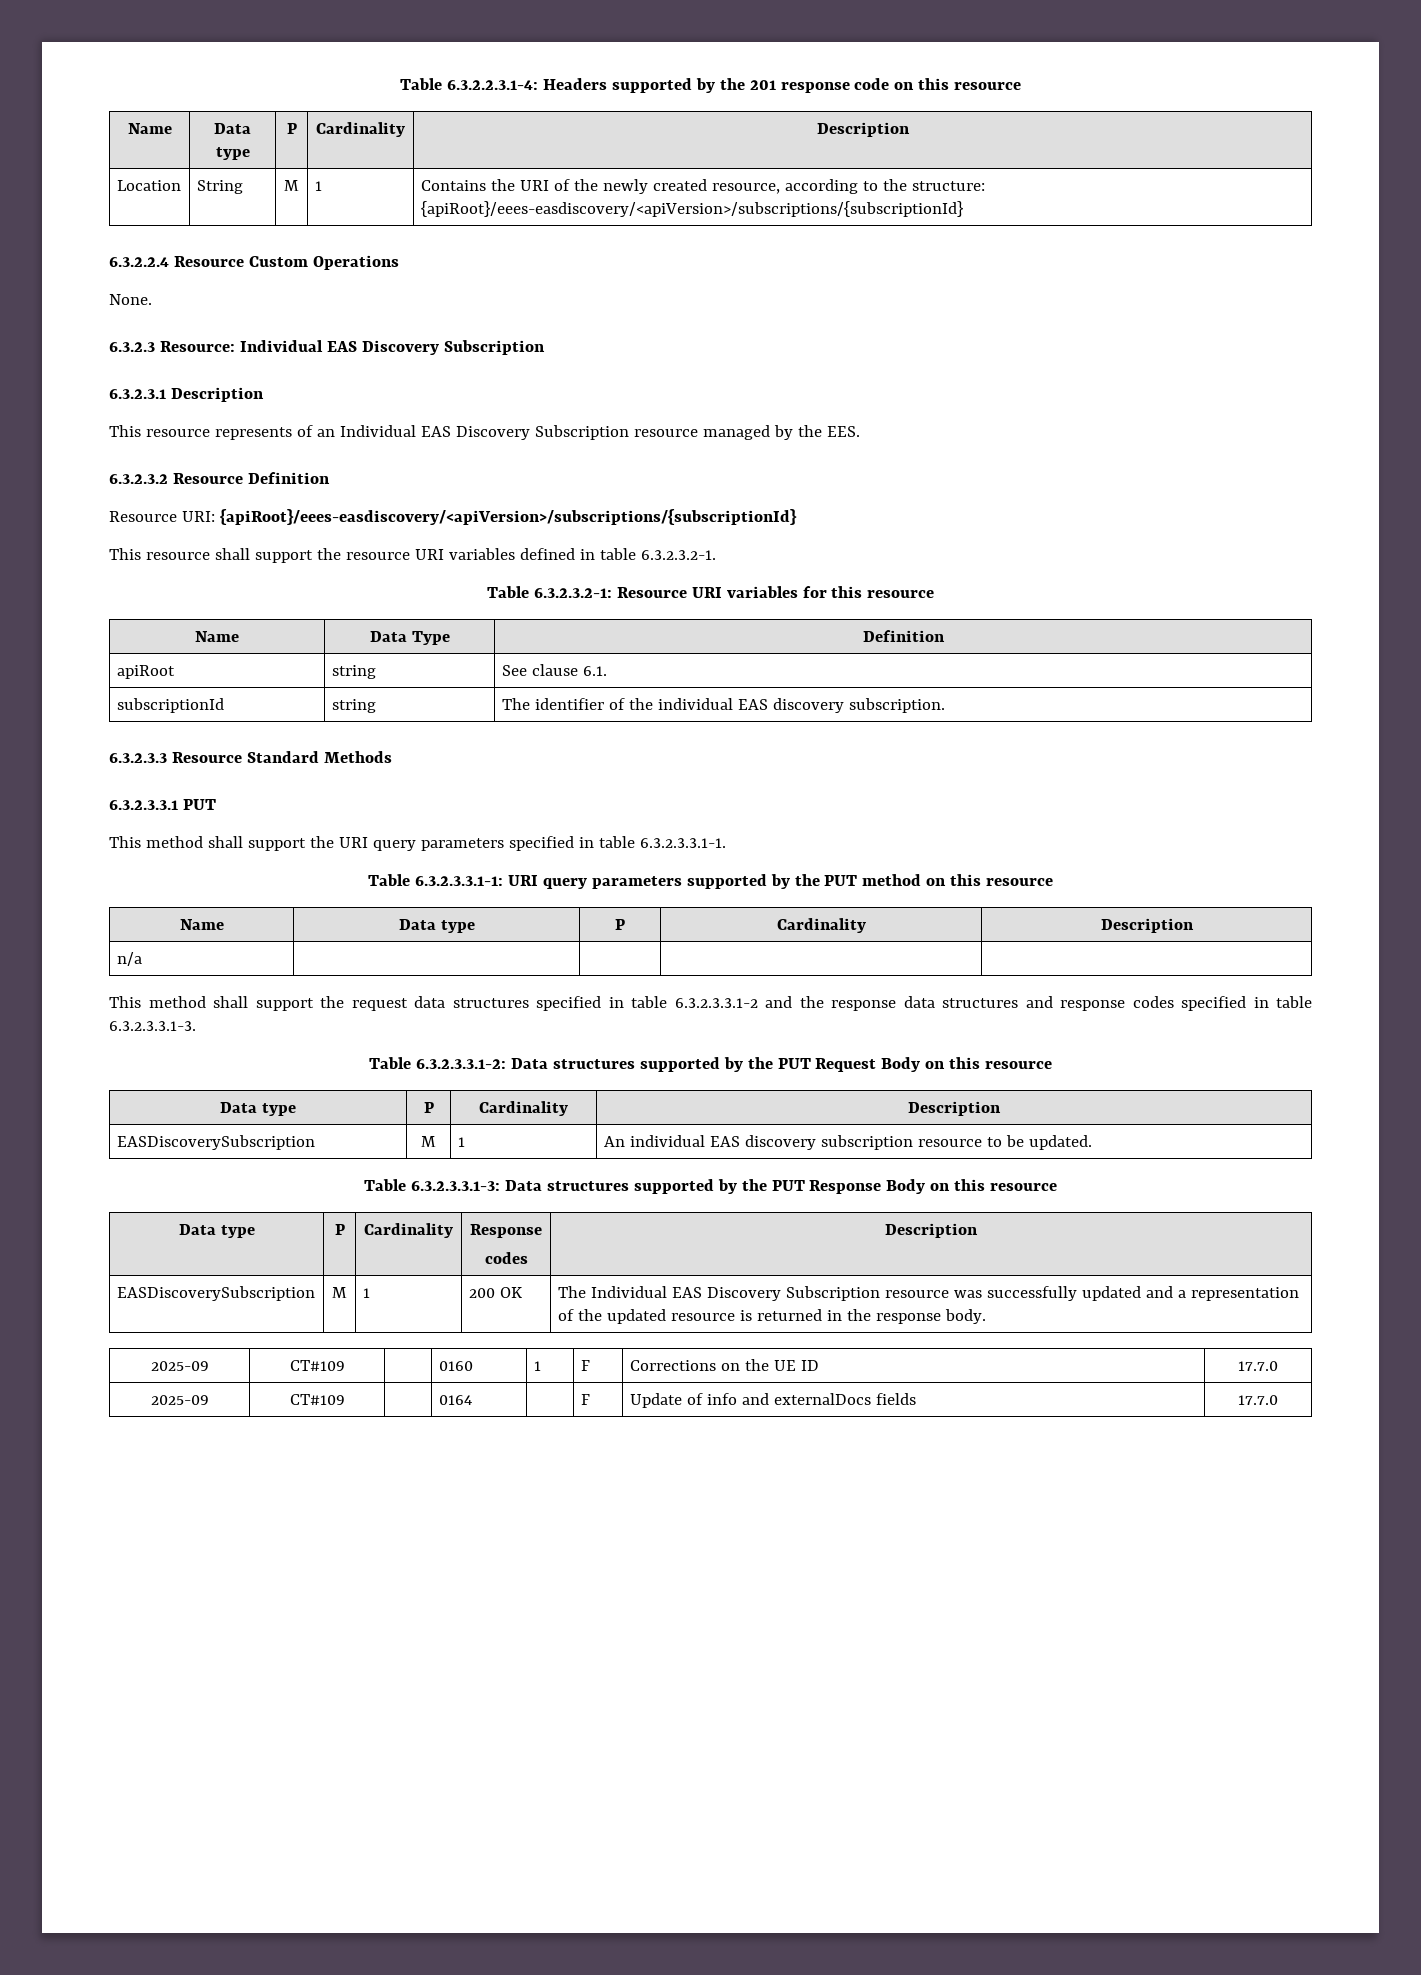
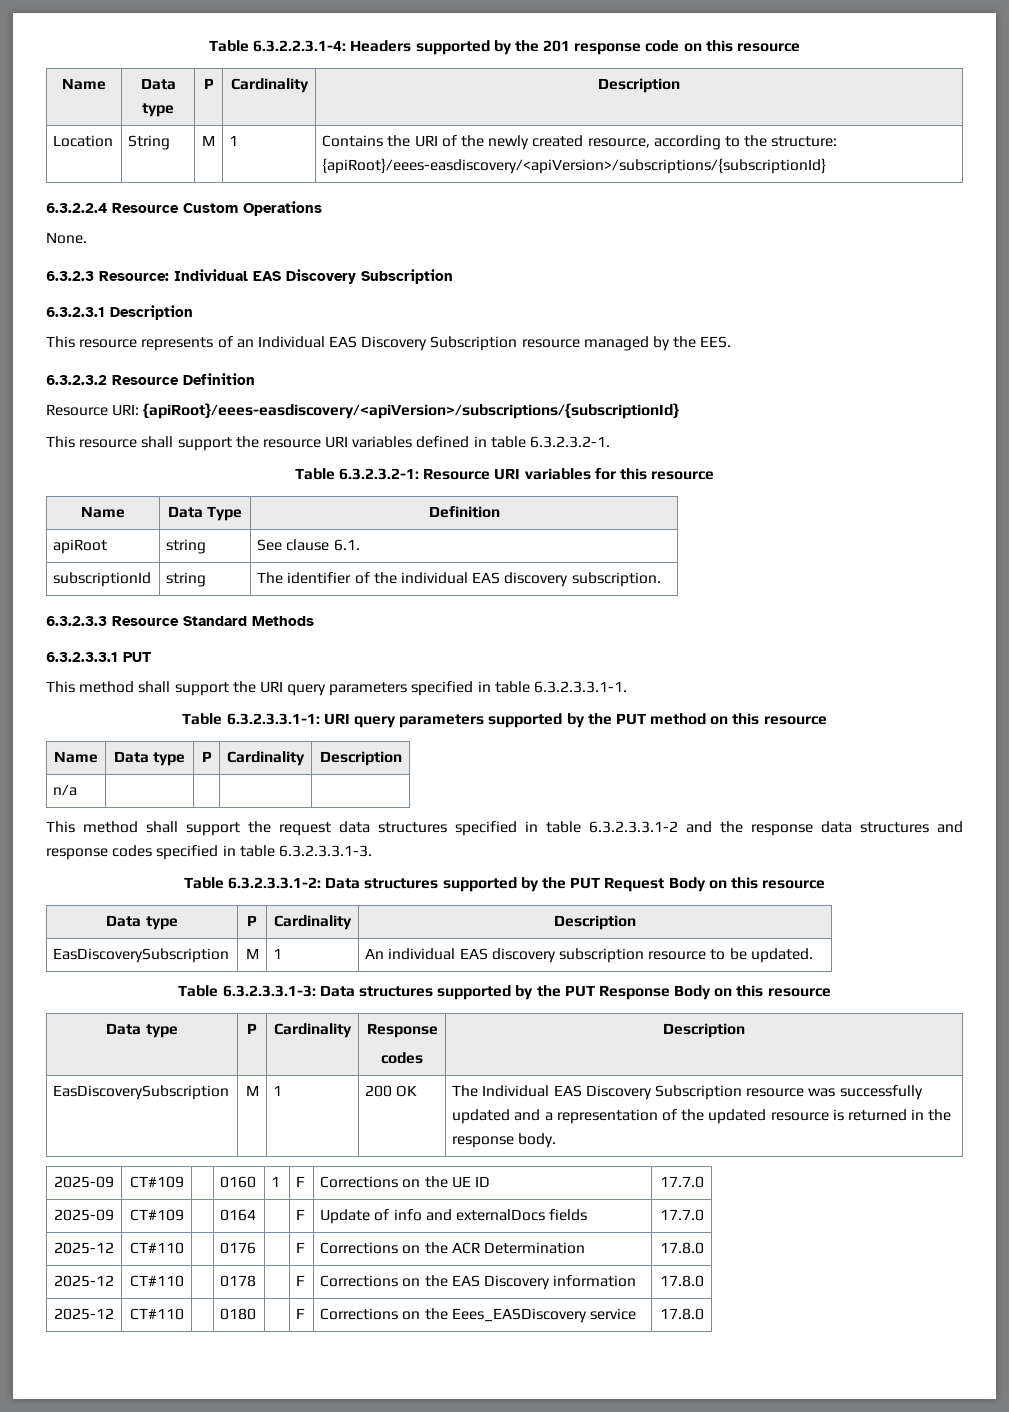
[116,1135,315,1150] EASDiscoverySubscription -> [53,948,230,963] EasDiscoverySubscription
[116,1286,315,1301] EASDiscoverySubscription -> [53,1085,230,1100] EasDiscoverySubscription
(1278, 1400) none -> [54,1242,114,1254] [129,1242,184,1254] [220,1242,257,1254] [296,1242,306,1253] [320,1242,586,1254] [659,1242,704,1254] [54,1275,114,1287] [129,1275,184,1287] [220,1275,257,1287] [296,1275,306,1286] [320,1275,637,1290] [659,1275,704,1287] [54,1308,114,1320] [129,1308,184,1320] [220,1308,257,1320] [296,1308,306,1319] [320,1308,637,1323] [659,1308,704,1320] // 2025-12 | CT#110 | | 0176 | | F | Corrections on the ACR Determination | 17.8.0 // 2025-12 | CT#110 | | 0178 | | F | Corrections on the EAS Discovery information | 17.8.0 // 2025-12 | CT#110 | | 0180 | | F | Corrections on the Eees_EASDiscovery service | 17.8.0

